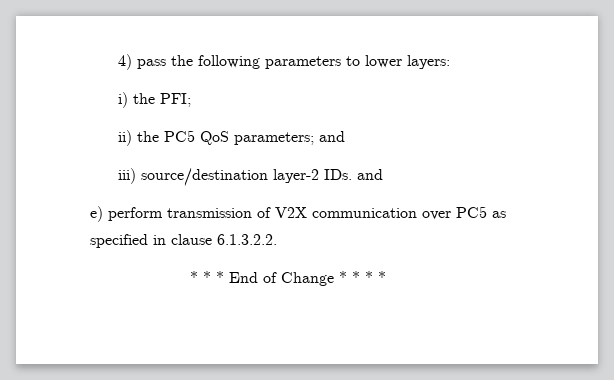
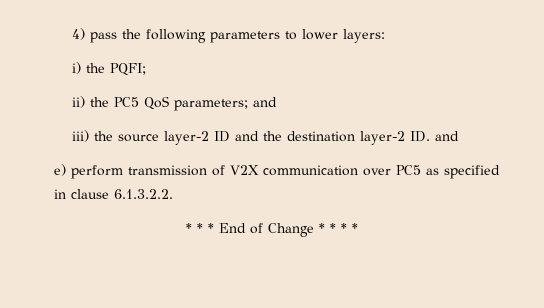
[160,93,192,107] PFI; -> [110,63,147,76] PQFI;
[141,168,353,186] source/destination layer-2 IDs. -> [94,131,431,145] the source layer-2 ID and the destination layer-2 ID.

